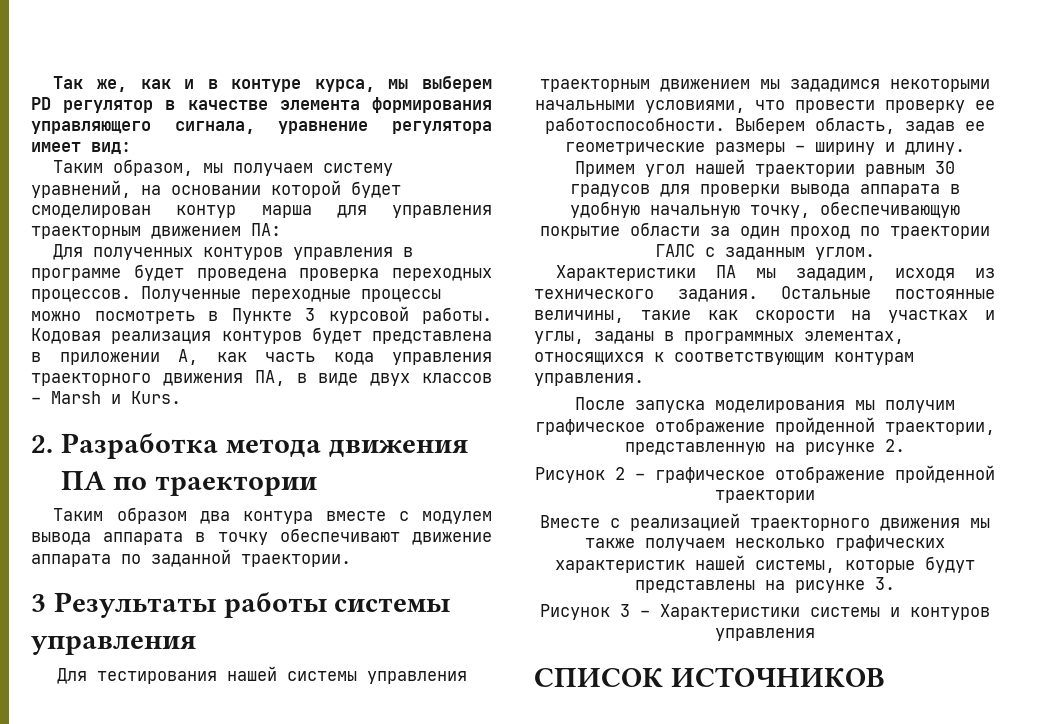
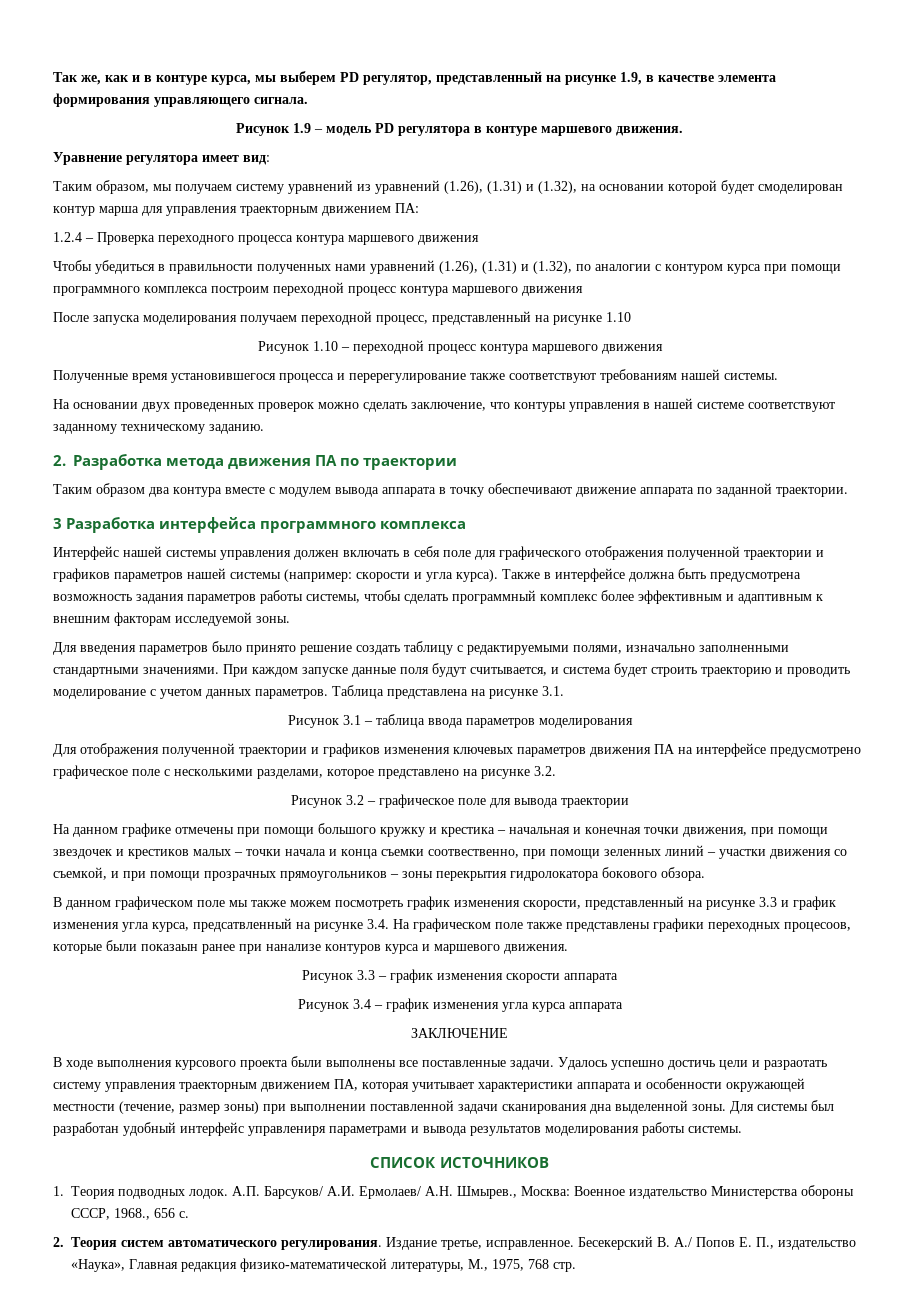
[63,100,154,113] регулятор -> [363,71,642,85] регулятор, представленный на рисунке 1.9,
[174,121,369,134] сигнала, уравнение -> [254,97,308,104] [236,123,683,136] [53,152,122,165] сигнала. // Рисунок 1.9 – модель PD регулятора в контуре маршевого движения. // Уравнение
[31,180,131,198] уравнений, -> [288,180,577,194] уравнений из уравнений (1.26), (1.31) и (1.32),
[53,244,414,260] [31,264,492,281] [31,286,441,302] [31,306,492,324] [31,327,492,344] [31,349,492,365] [31,370,492,386] [31,391,181,404] Для полученных контуров управления в программе будет проведена проверка переходных процессов. Полученные переходные процессы можно посмотреть в Пункте 3 курсовой работы. Кодовая реализация контуров будет представлена в приложении А, как часть кода управления траекторного движения ПА, в виде двух классов – Marsh и Kurs. -> [53,232,479,245] [53,260,841,274] [53,282,583,296] [53,311,631,325] [257,340,663,354] [53,369,778,383] [53,398,835,412] [53,424,264,434] 1.2.4 – Проверка переходного процесса контура маршевого движения // Чтобы убедиться в правильности полученных нами уравнений (1.26), (1.31) и (1.32), по аналогии с контуром курса при помощи программного комплекса построим переходной процесс контура маршевого движения // После запуска моделирования получаем переходной процесс, представленный на рисунке 1.10 // Рисунок 1.10 – переходной процесс контура маршевого движения // Полученные время установившегося процесса и перерегулирование также соответствуют требованиям нашей системы. // На основании двух проведенных проверок можно сделать заключение, что контуры управления в нашей системе соответствуют заданному техническому заданию.
[53,592,451,618] [31,635,196,655] [56,666,467,684] [539,79,990,92] [534,100,995,113] [544,117,985,134] [564,142,965,155] [574,159,955,177] [569,184,960,197] [569,201,960,218] [539,222,990,239] [654,244,875,260] [556,265,995,281] [534,286,995,302] [534,310,995,323] [534,331,904,344] [534,352,914,365] [534,373,644,386] [574,397,955,413] [534,417,995,435] [624,439,905,455] [534,465,995,483] [714,490,815,503] [539,513,990,531] [584,535,945,551] [554,555,975,573] [634,577,895,593] [539,604,990,620] [714,628,815,641] [534,667,885,688] Результаты работы системы управления // Для тестирования нашей системы управления траекторным движением мы зададимся некоторыми начальными условиями, что провести проверку ее работоспособности. Выберем область, задав ее геометрические размеры – ширину и длину. Примем угол нашей траектории равным 30 градусов для проверки вывода аппарата в удобную начальную точку, обеспечивающую покрытие области за один проход по траектории ГАЛС с заданным углом. // Характеристики ПА мы зададим, исходя из технического задания. Остальные постоянные величины, такие как скорости на участках и углы, заданы в программных элементах, относящихся к соответствующим контурам управления. // После запуска моделирования мы получим графическое отображение пройденной траектории, представленную на рисунке 2. // Рисунок 2 – графическое отображение пройденной траектории // Вместе с реализацией траекторного движения мы также получаем несколько графических характеристик нашей системы, которые будут представлены на рисунке 3. // Рисунок 3 – Характеристики системы и контуров управления // СПИСОК ИСТОЧНИКОВ -> [66,517,467,533] [53,546,824,560] [53,568,801,582] [53,590,823,604] [53,612,290,626] [53,641,789,655] [53,663,850,677] [53,685,564,699] [287,714,633,728] [53,743,861,757] [53,765,556,779] [290,794,629,808] [53,823,828,837] [53,845,847,859] [53,867,705,881] [53,896,836,910] [53,918,851,932] [53,940,568,954] [302,969,618,983] [297,998,623,1012] [411,1028,508,1038] [53,1056,827,1070] [53,1078,805,1092] [53,1100,834,1114] [53,1122,742,1136] [370,1157,549,1168] [53,1185,854,1199] [71,1208,189,1220] [53,1236,856,1250] [71,1258,576,1272] Разработка интерфейса программного комплекса // Интерфейс нашей системы управления должен включать в себя поле для графического отображения полученной траектории и графиков параметров нашей системы (например: скорости и угла курса). Также в интерфейсе должна быть предусмотрена возможность задания параметров работы системы, чтобы сделать программный комплекс более эффективным и адаптивным к внешним факторам исследуемой зоны. // Для введения параметров было принято решение создать таблицу с редактируемыми полями, изначально заполненными стандартными значениями. При каждом запуске данные поля будут считывается, и система будет строить траекторию и проводить моделирование с учетом данных параметров. Таблица представлена на рисунке 3.1. // Рисунок 3.1 – таблица ввода параметров моделирования // Для отображения полученной траектории и графиков изменения ключевых параметров движения ПА на интерфейсе предусмотрено графическое поле с несколькими разделами, которое представлено на рисунке 3.2. // Рисунок 3.2 – графическое поле для вывода траектории // На данном графике отмечены при помощи большого кружку и крестика – начальная и конечная точки движения, при помощи звездочек и крестиков малых – точки начала и конца съемки соотвественно, при помощи зеленных линий – участки движения со съемкой, и при помощи прозрачных прямоугольников – зоны перекрытия гидролокатора бокового обзора. // В данном графическом поле мы также можем посмотреть график изменения скорости, представленный на рисунке 3.3 и график изменения угла курса, предсатвленный на рисунке 3.4. На графическом поле также представлены графики переходных процесоов, которые были показаын ранее при нанализе контуров курса и маршевого движения. // Рисунок 3.3 – график изменения скорости аппарата // Рисунок 3.4 – график изменения угла курса аппарата // ЗАКЛЮЧЕНИЕ // В ходе выполнения курсового проекта были выполнены все поставленные задачи. Удалось успешно достичь цели и разраотать систему управления траекторным движением ПА, которая учитывает характеристики аппарата и особенности окружающей местности (течение, размер зоны) при выполнении поставленной задачи сканирования дна выделенной зоны. Для системы был разработан удобный интерфейс управлениря параметрами и вывода результатов моделирования работы системы. // СПИСОК ИСТОЧНИКОВ // 1. Теория подводных лодок. А.П. Барсуков/ А.И. Ермолаев/ А.Н. Шмырев., Москва: Военное издательство Министерства обороны СССР, 1968., 656 с. // 2. Теория систем автоматического регулирования. Издание третье, исправленное. Бесекерский В. А./ Попов Е. П., издательство «Наука», Главная редакция физико-математической литературы, М., 1975, 768 стр.

